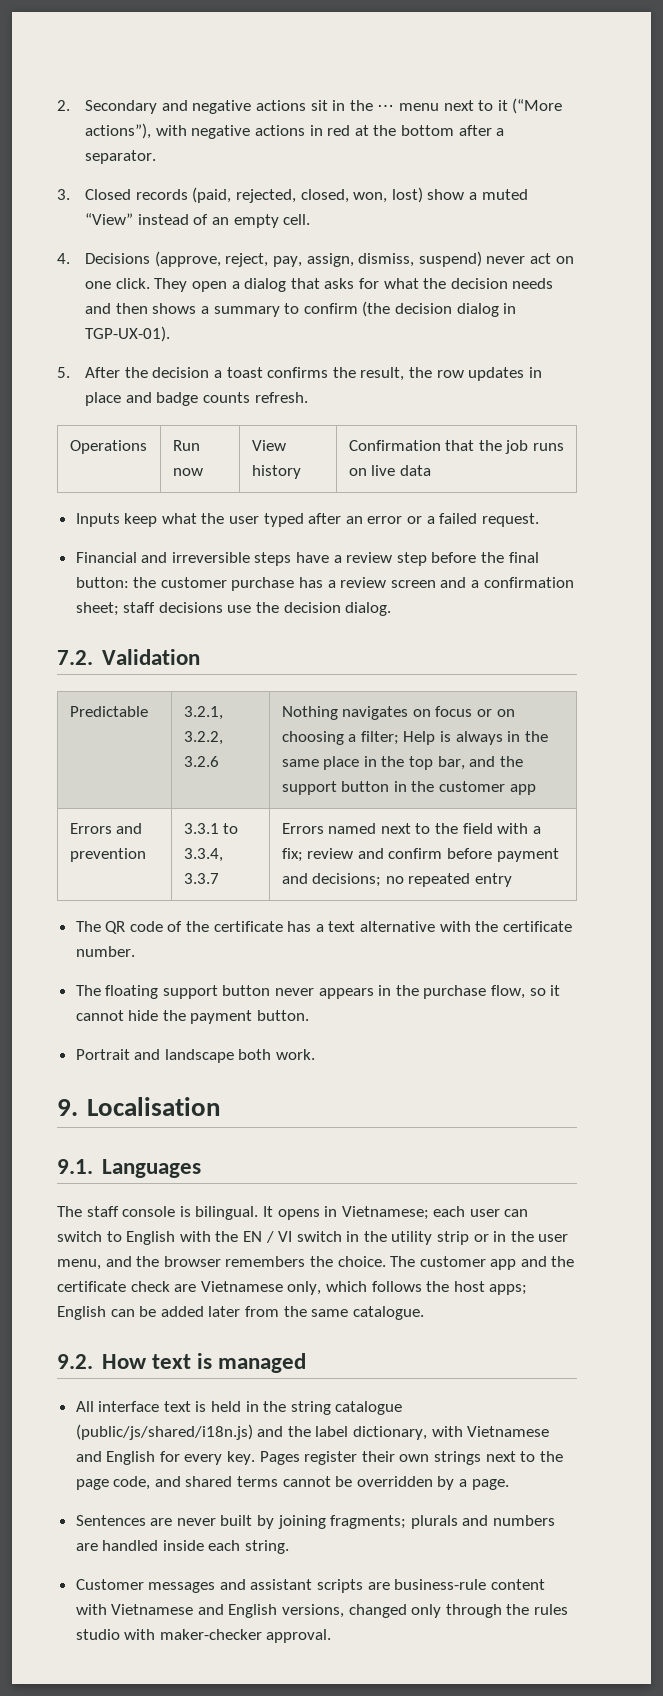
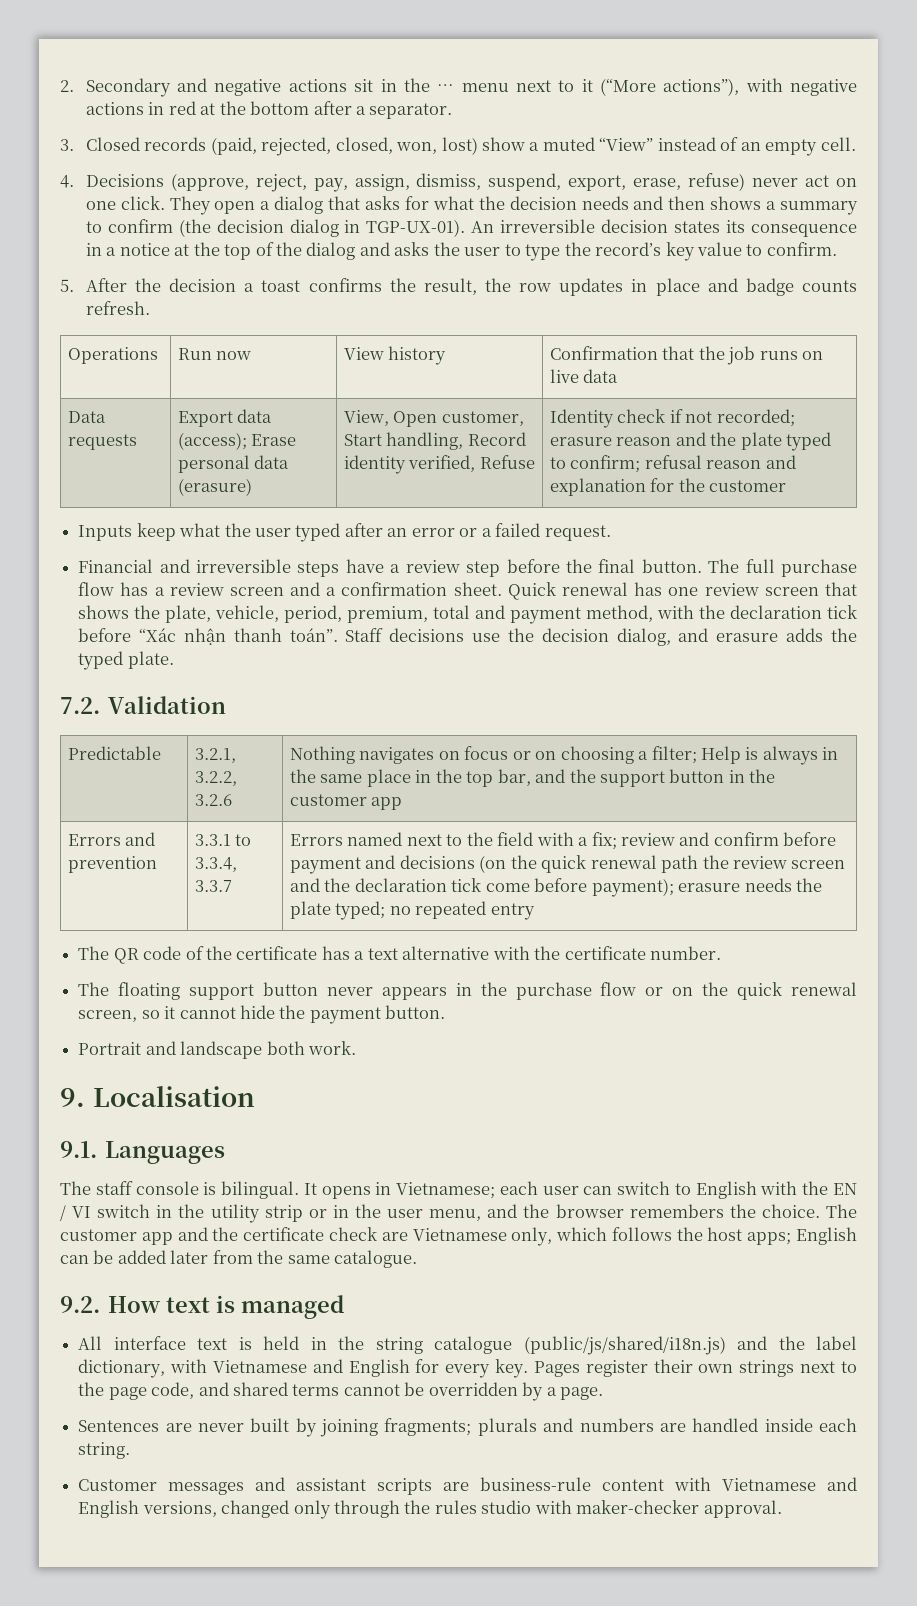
[418,251,482,267] suspend) -> [488,173,746,191] suspend, export, erase, refuse)
(171, 334) none -> [471,219,858,237] [85,242,837,261] An irreversible decision states its consequence in a notice at the top of the dialog and asks the user to type the record’s key value to confirm.
(431, 470) none -> [67,411,106,423] [67,434,137,450] [177,409,273,427] [177,432,297,450] [177,455,290,473] [177,478,252,496] [343,410,524,427] [343,432,526,450] [343,455,535,474] [549,409,795,428] [549,432,832,451] [549,455,796,473] [549,478,787,496] // Data requests | Export data (access); Erase personal data (erasure) | View, Open customer, Start handling, Record identity verified, Refuse | Identity check if not recorded; erasure reason and the plate typed to confirm; refusal reason and explanation for the customer
[75,577,295,591] button: the customer purchase -> [641,559,858,577] [78,582,115,596] button. The full purchase flow
[75,602,392,616] sheet; staff decisions use the decision dialog. -> [453,582,858,600] [78,605,858,624] [78,628,857,646] [78,651,174,670] sheet. Quick renewal has one review screen that shows the plate, vehicle, period, premium, total and payment method, with the declaration tick before “Xác nhận thanh toán”. Staff decisions use the decision dialog, and erasure adds the typed plate.
[312,873,382,887] decisions; -> [399,855,846,873] [289,878,822,897] [289,901,386,920] decisions (on the quick renewal path the review screen and the declaration tick come before payment); erasure needs the plate typed;
[491,985,526,999] flow, -> [600,982,858,1000] [78,1010,138,1022] flow or on the quick renewal screen,

